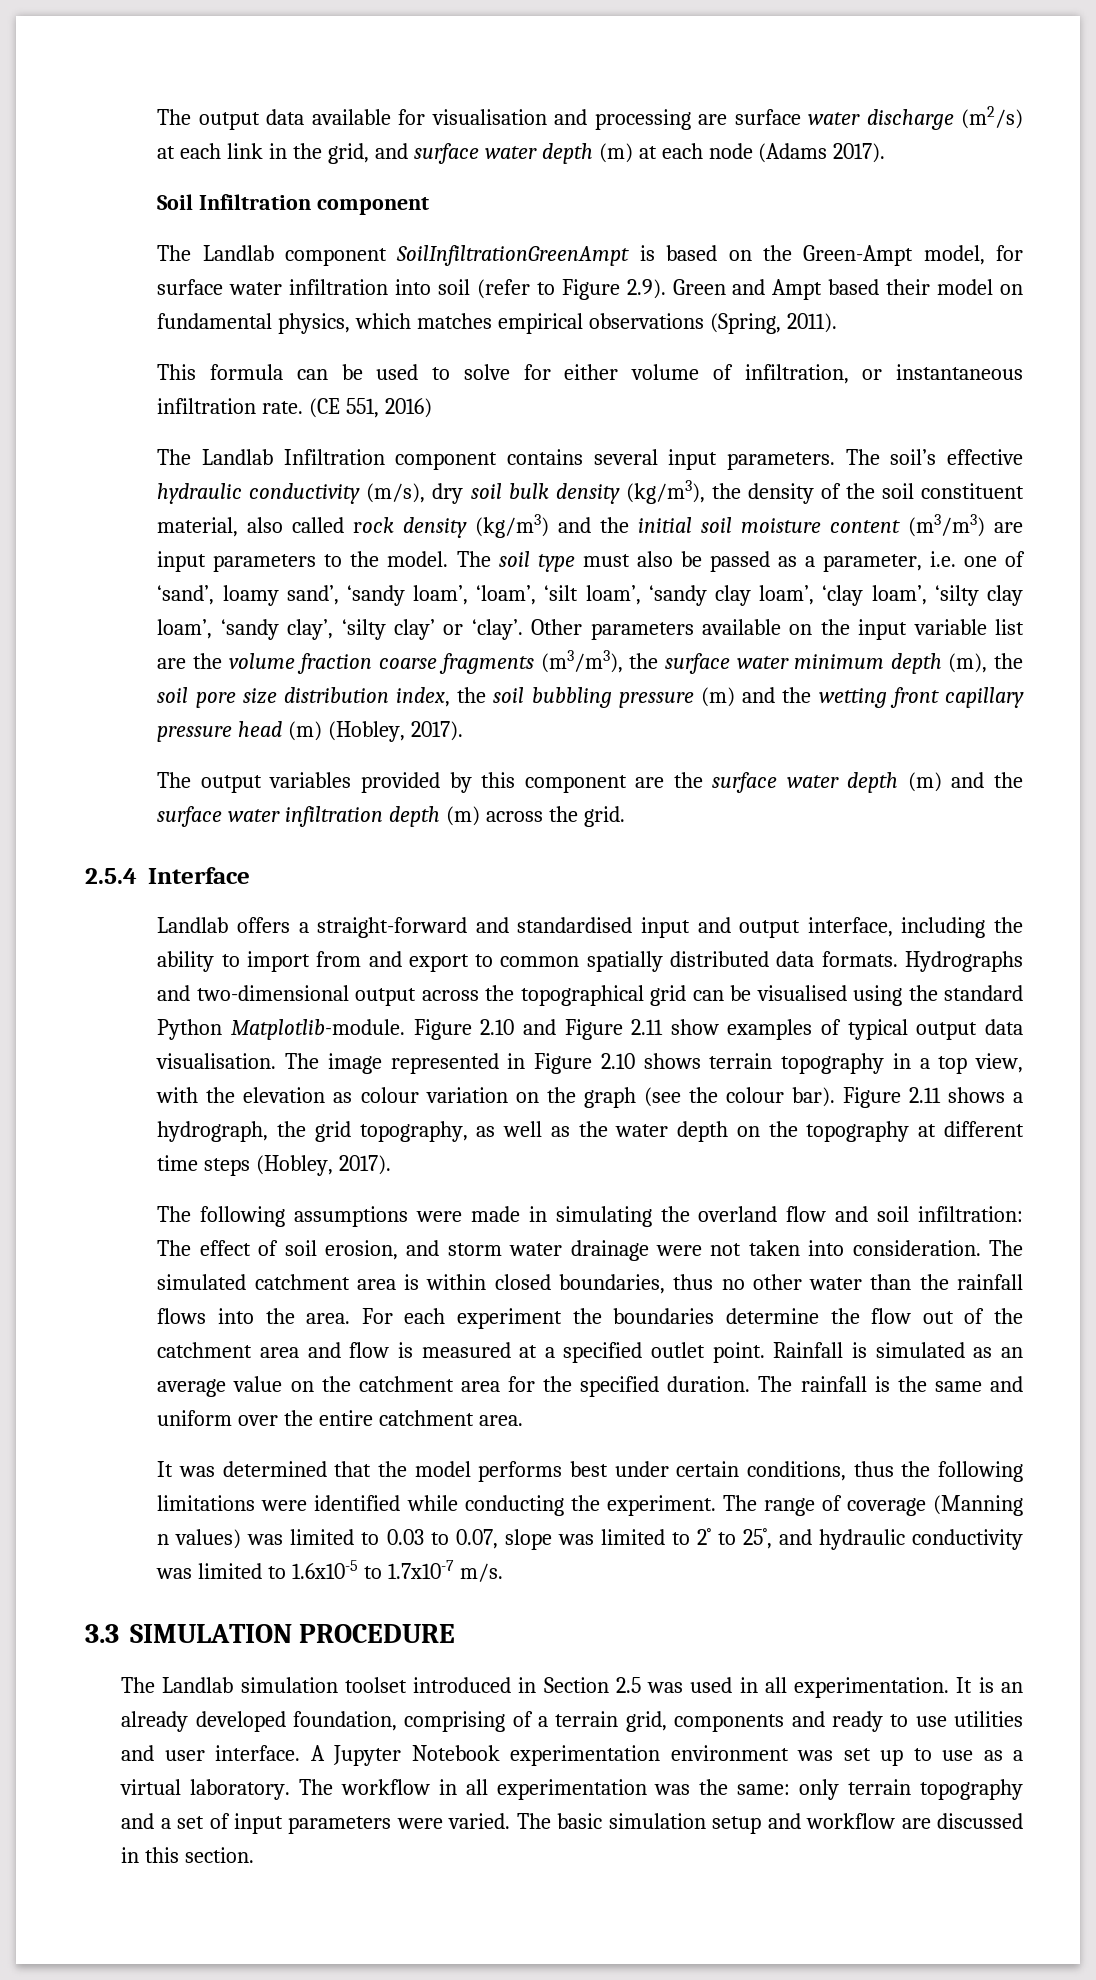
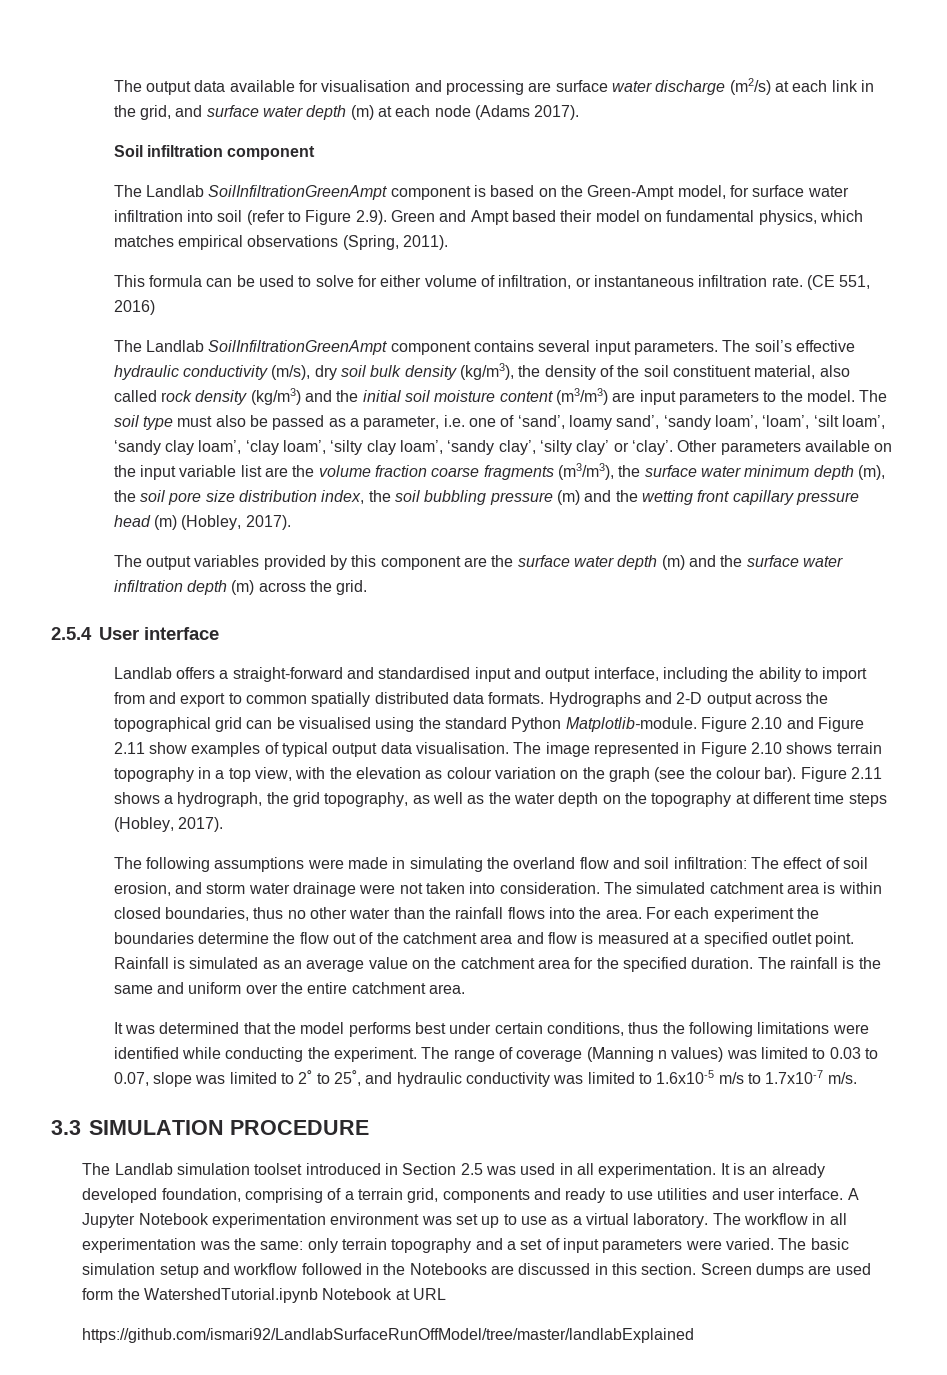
[199,194,312,210] Infiltration -> [147,145,224,157] infiltration
[285,245,630,266] component SoilInfiltrationGreenAmpt -> [208,185,471,200] SoilInfiltrationGreenAmpt component
[283,449,385,465] Infiltration -> [208,340,388,355] SoilInfiltrationGreenAmpt
[148,867,250,884] Interface -> [99,627,219,640] User interface
[196,985,349,1001] two-dimensional -> [676,692,703,704] 2-D
(359, 1569) none -> [718,1072,744,1084] m/s
(896, 1821) none -> [301,1263,487,1275] followed in the Notebooks
(255, 1855) none -> [700,1263,871,1278] [82,1288,447,1303] [82,1328,695,1343] Screen dumps are used form the WatershedTutorial.ipynb Notebook at URL // https://github.com/ismari92/LandlabSurfaceRunOffModel/tree/master/landlabExplained

